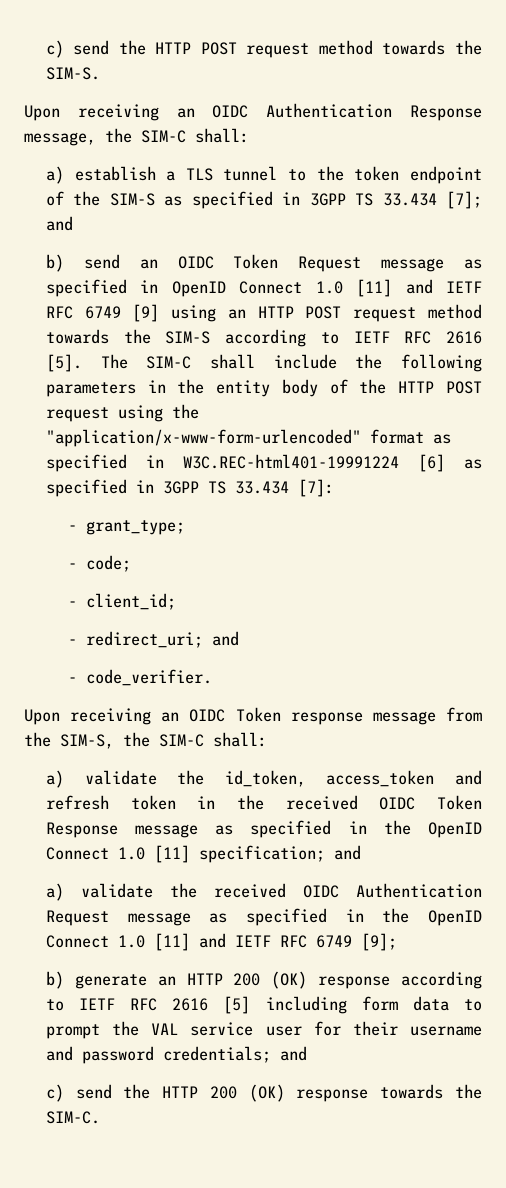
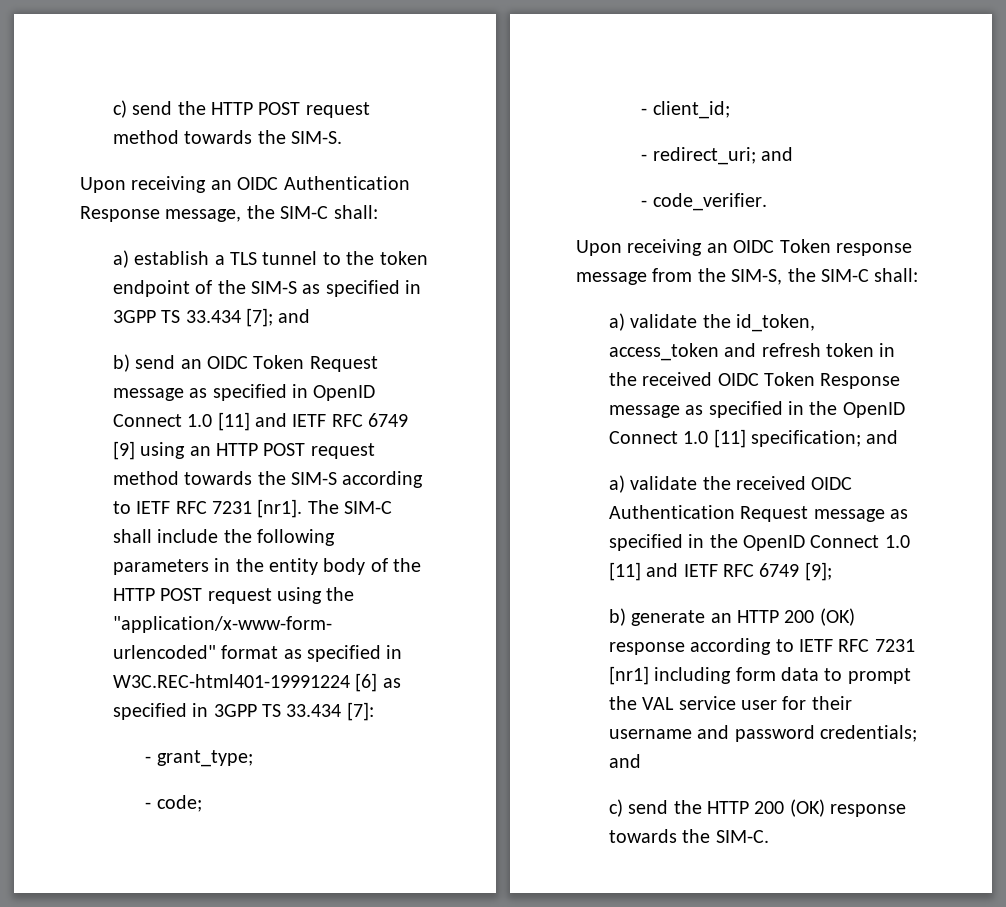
[445,331,482,344] [45,354,82,372] 2616 [5]. -> [211,499,303,518] 7231 [nr1].
[172,996,251,1014] 2616 [5] -> [874,639,915,652] [608,666,649,685] 7231 [nr1]

